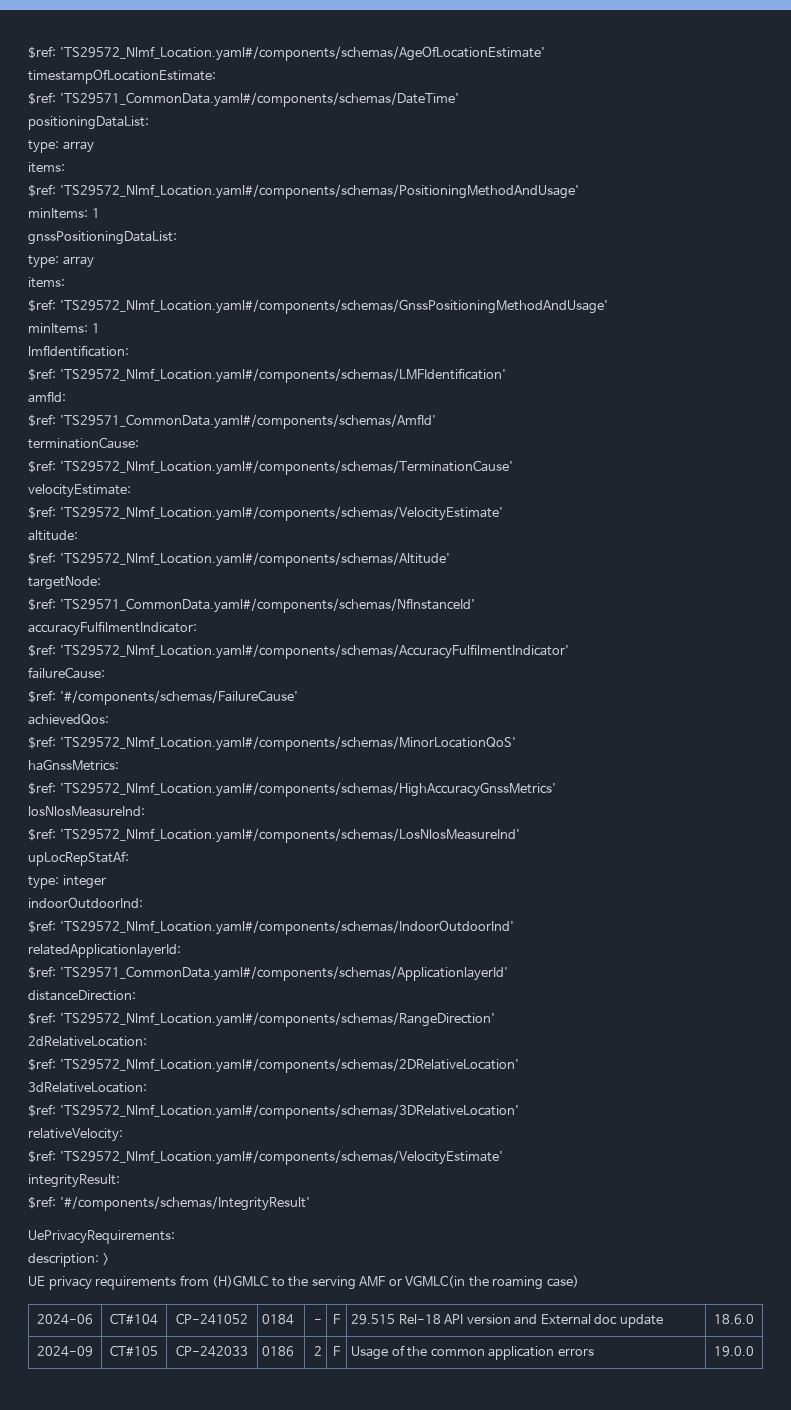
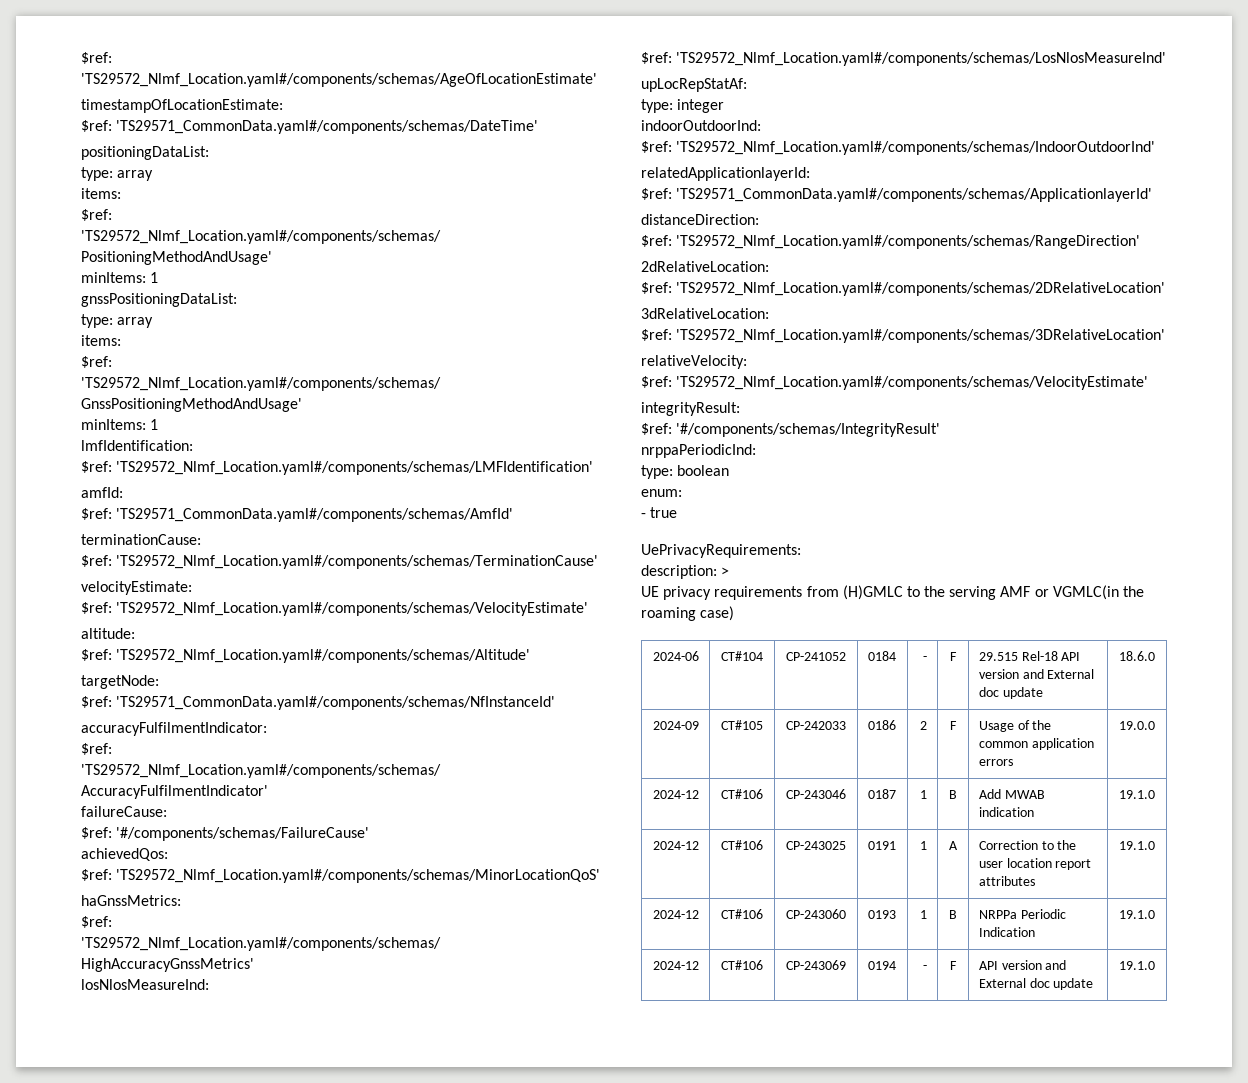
(310, 1203) none -> [641,444,756,458] [641,465,730,479] [641,489,682,497] [641,507,678,518] // nrppaPeriodicInd: // type: boolean // enum: // - true
(754, 1351) none -> [652,790,699,799] [721,789,763,799] [786,789,846,799] [867,789,896,799] [920,790,928,799] [949,790,957,799] [978,789,1045,799] [978,807,1034,817] [1119,790,1155,799] [652,841,699,850] [721,840,763,850] [786,841,846,850] [867,841,896,850] [920,841,928,850] [949,841,958,850] [978,840,1077,850] [978,858,1092,870] [978,876,1035,886] [1119,841,1155,850] [652,910,699,919] [721,909,763,919] [786,909,846,919] [867,910,896,919] [920,910,928,919] [949,910,957,919] [978,909,1066,919] [978,927,1035,937] [1119,910,1155,919] [652,961,699,970] [721,960,763,970] [786,960,846,970] [867,961,896,970] [923,965,928,970] [950,961,957,970] [978,960,1067,970] [978,978,1094,990] [1119,961,1155,970] // 2024-12 | CT#106 | CP-243046 | 0187 | 1 | B | Add MWAB indication | 19.1.0 // 2024-12 | CT#106 | CP-243025 | 0191 | 1 | A | Correction to the user location report attributes | 19.1.0 // 2024-12 | CT#106 | CP-243060 | 0193 | 1 | B | NRPPa Periodic Indication | 19.1.0 // 2024-12 | CT#106 | CP-243069 | 0194 | - | F | API version and External doc update | 19.1.0

